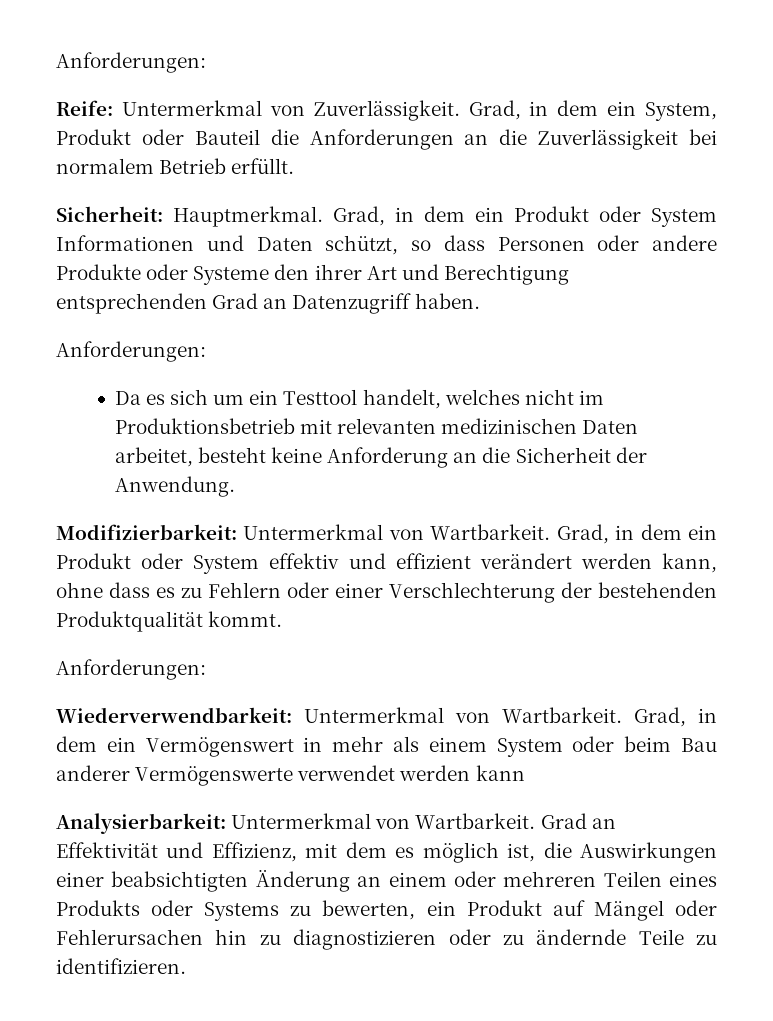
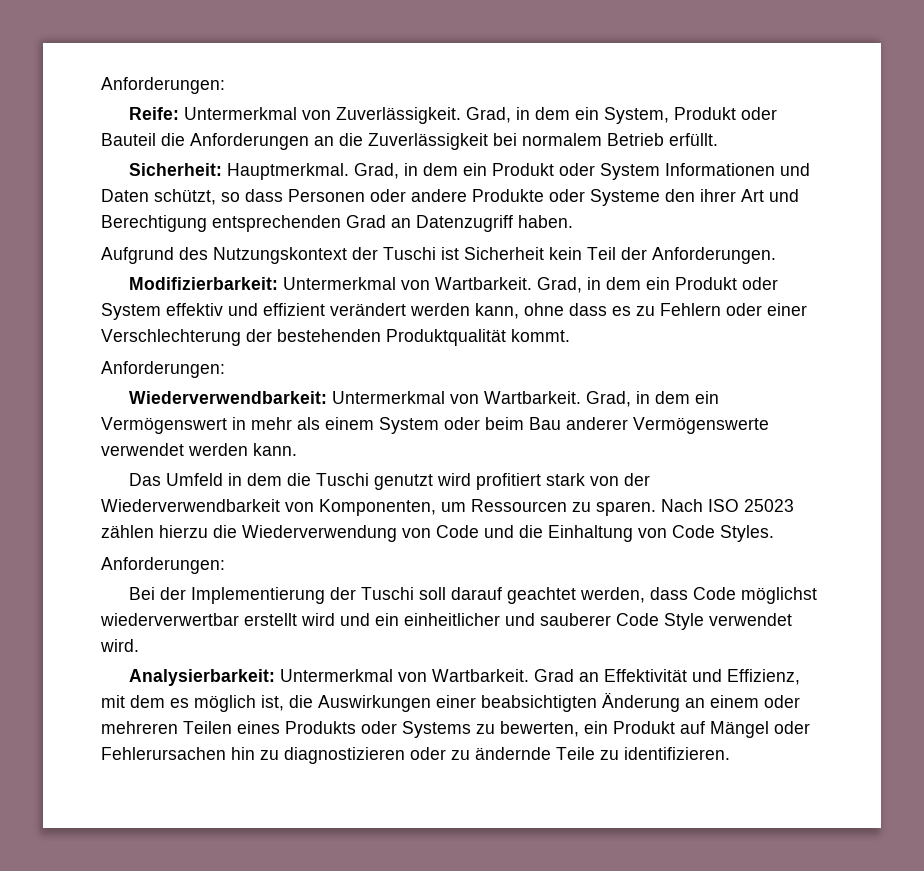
[56,341,206,362] [114,389,604,409] [114,418,639,434] [114,447,647,468] [114,476,235,497] Anforderungen: // Da es sich um ein Testtool handelt, welches nicht im Produktionsbetrieb mit relevanten medizinischen Daten arbeitet, besteht keine Anforderung an die Sicherheit der Anwendung. -> [101,247,776,264] Aufgrund des Nutzungskontext der Tuschi ist Sicherheit kein Teil der Anforderungen.
[475,765,525,781] kann -> [253,443,297,456] [128,473,650,490] [101,499,794,516] [101,525,774,542] [101,557,225,574] [128,587,817,604] [100,613,792,630] [100,639,139,652] kann. // Das Umfeld in dem die Tuschi genutzt wird profitiert stark von der Wiederverwendbarkeit von Komponenten, um Ressourcen zu sparen. Nach ISO 25023 zählen hierzu die Wiederverwendung von Code und die Einhaltung von Code Styles. // Anforderungen: // Bei der Implementierung der Tuschi soll darauf geachtet werden, dass Code möglichst wiederverwertbar erstellt wird und ein einheitlicher und sauberer Code Style verwendet wird.

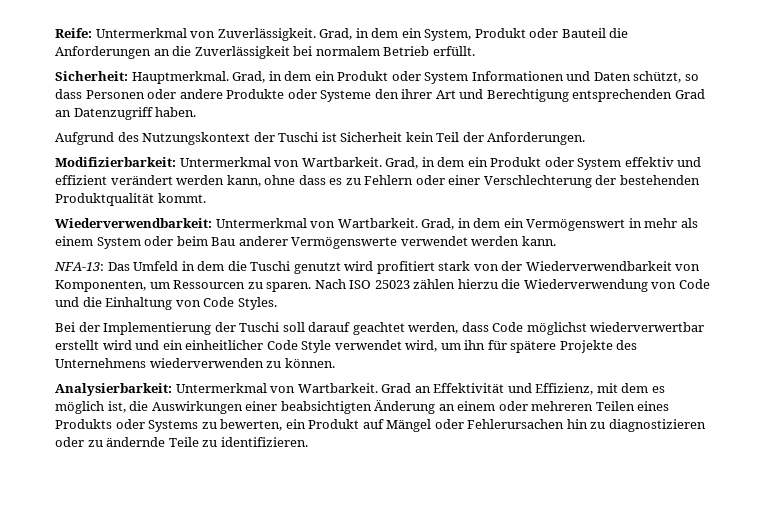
[101,77,225,94] Anforderungen: // -> (55, 33) none
[101,361,225,378] // Anforderungen: -> (206, 198) none
(297, 449) none -> [54,262,104,271] NFA-13:
[101,557,225,574] // Anforderungen: -> (277, 303) none
[505,613,611,626] und sauberer -> (264, 345) none
[100,639,139,652] wird. -> [405,340,638,353] [55,358,335,368] wird, um ihn für spätere Projekte des Unternehmens wiederverwenden zu können.

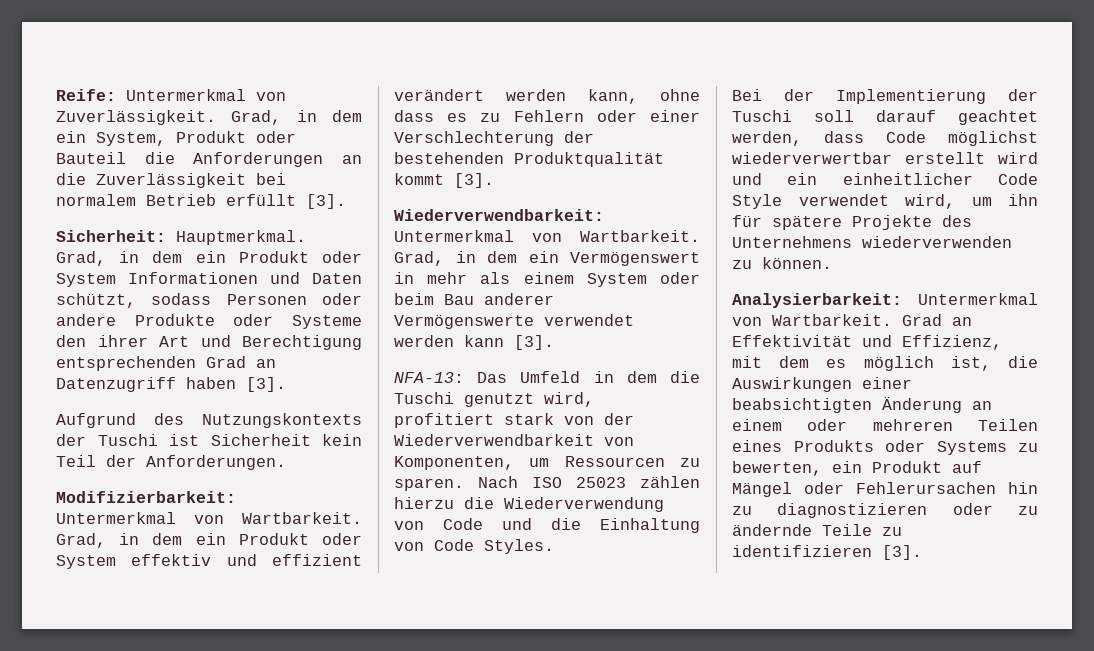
[432,46,475,56] erfüllt. -> [226,194,346,209] erfüllt [3].
[684,74,699,81] [55,89,82,99] so dass -> [151,293,212,305] sodass
[155,107,197,117] haben. -> [186,377,286,392] haben [3].
[142,132,251,145] Nutzungskontext -> [202,413,362,428] Nutzungskontexts
[157,193,206,203] kommt. -> [394,173,494,188] kommt [3].
[521,236,556,246] kann. -> [464,335,554,350] kann [3].
[344,261,374,271] wird -> [544,392,594,407] wird,
[220,437,308,447] identifizieren. -> [732,545,922,560] identifizieren [3].

